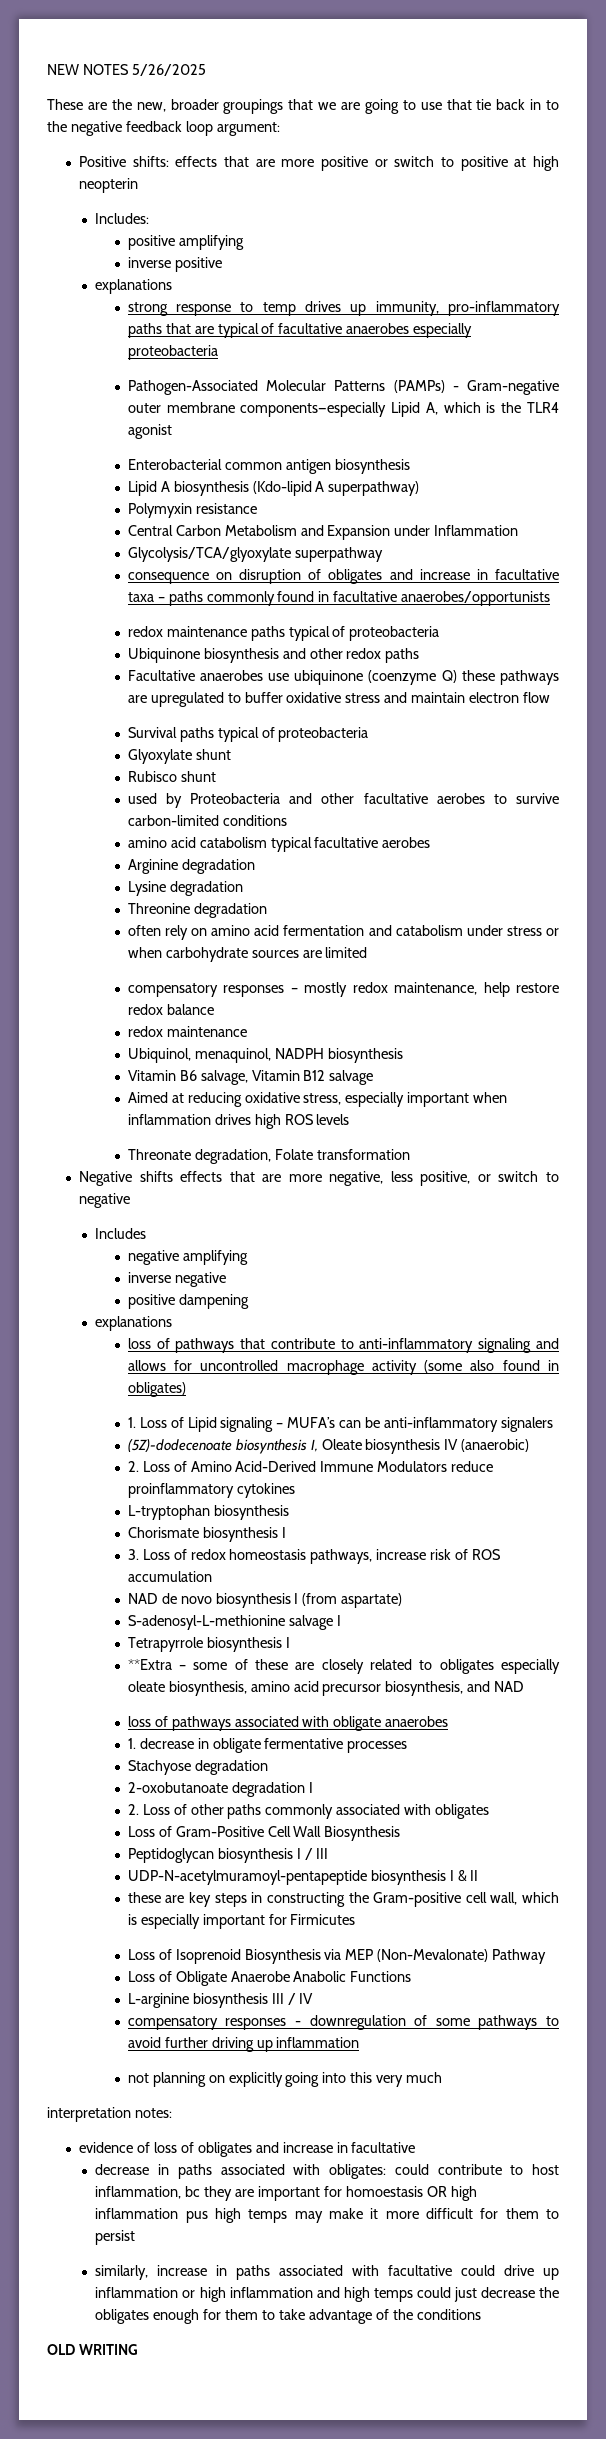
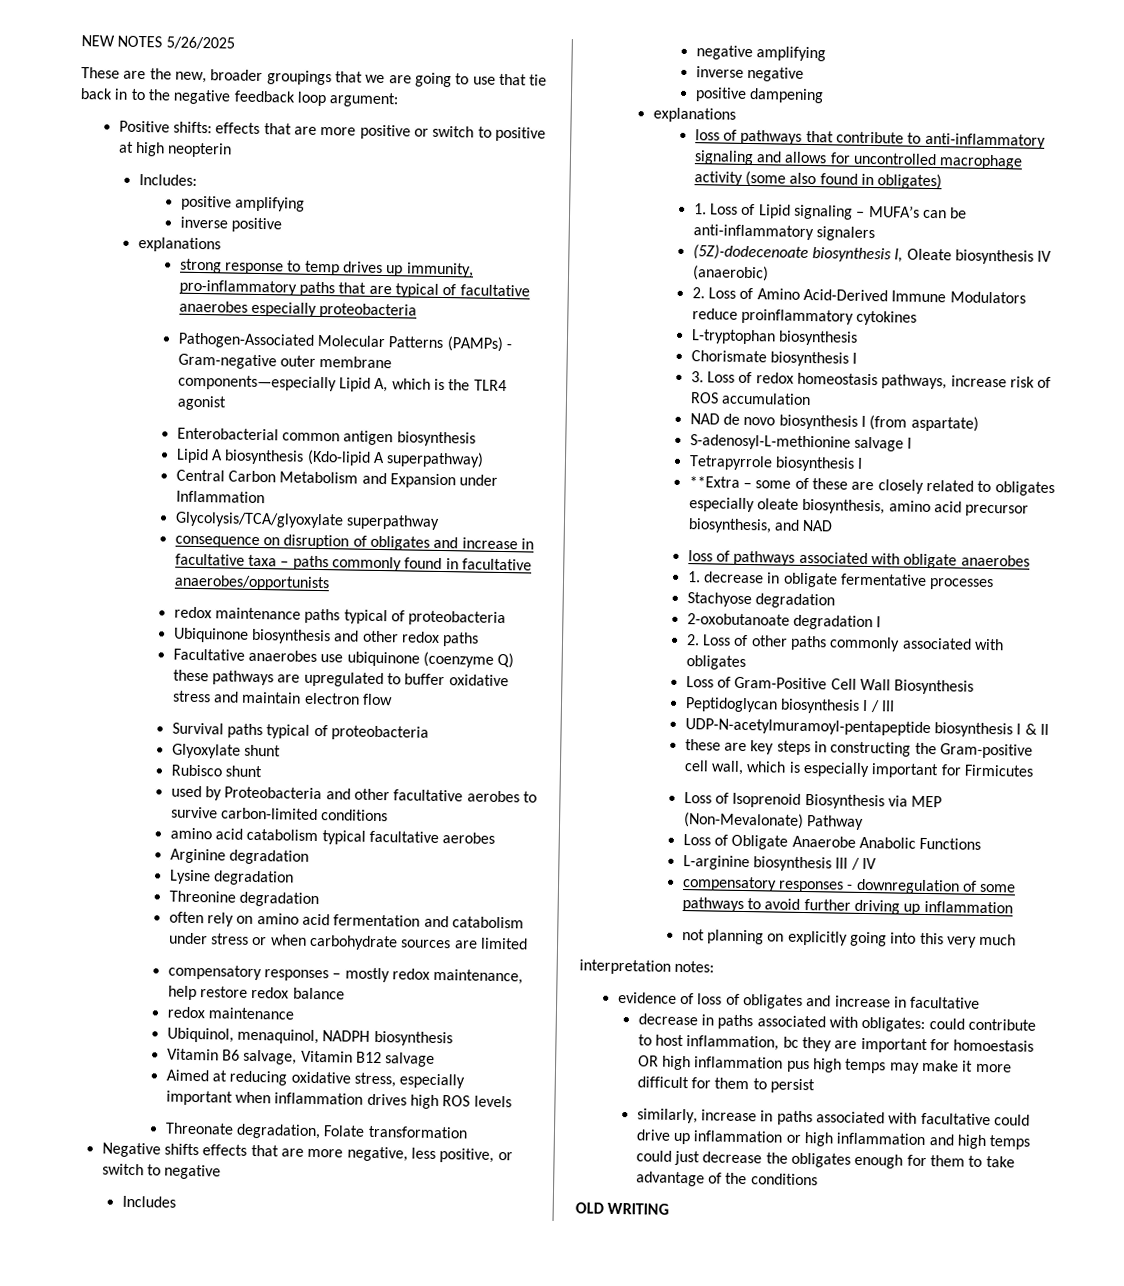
[127,503,257,518] // Polymyxin resistance -> (485, 459) none

